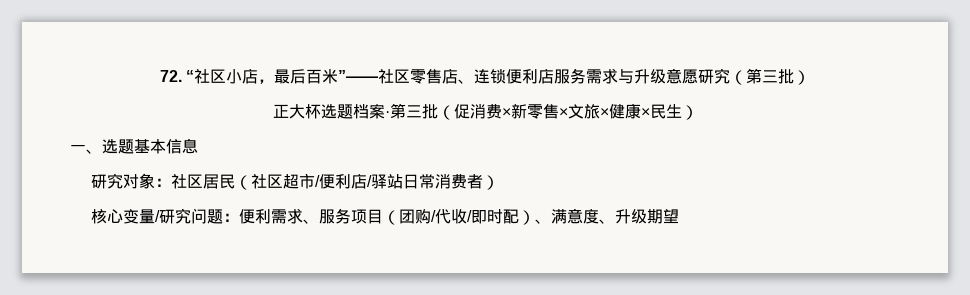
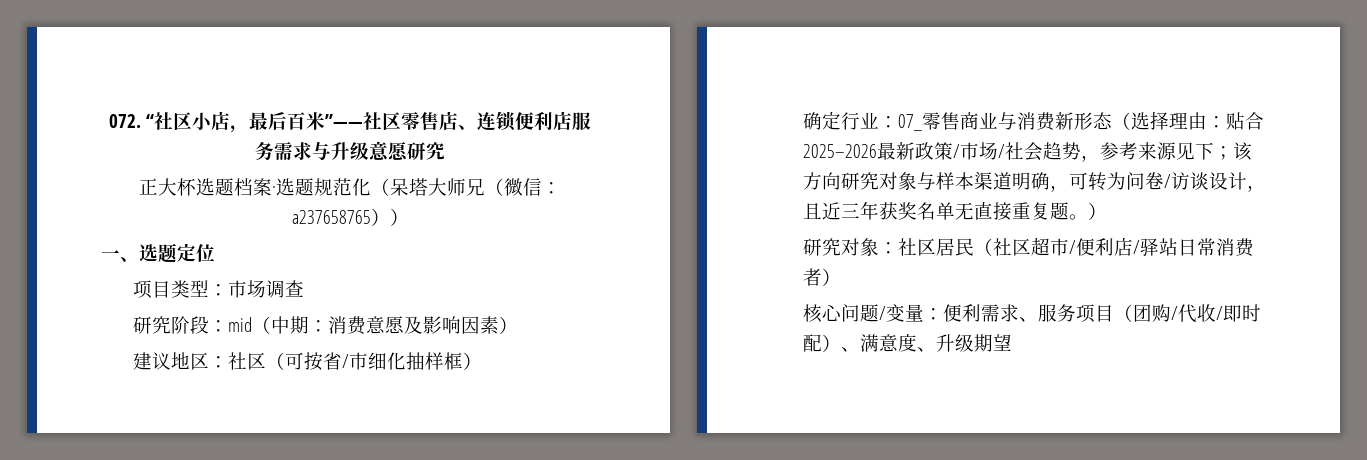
[159,70,182,82] 72. -> [109,114,142,128] 072.
[730,68,811,85] （第三批） -> (445, 151) none
[389,103,698,120] [70,138,198,154] 第三批（促消费×新零售×文旅×健康×民生） // 一、选题基本信息 -> [276,178,561,196] [291,208,409,226] [101,243,215,263] [133,280,305,299] [133,316,519,335] [133,352,483,371] [803,111,1265,131] [803,142,1253,162] [803,172,1267,192] [803,201,1108,221] 选题规范化（呆塔大师兄（微信：a237658765）） // 一、选题定位 // 项目类型：市场调查 // 研究阶段：mid（中期：消费意愿及影响因素） // 建议地区：社区（可按省/市细化抽样框） // 确定行业：07_零售商业与消费新形态（选择理由：贴合2025–2026最新政策/市场/社会趋势，参考来源见下；该方向研究对象与样本渠道明确，可转为问卷/访谈设计，且近三年获奖名单无直接重复题。）
[122,208,223,224] 变量/研究问题 -> [841,304,925,322] 问题/变量

